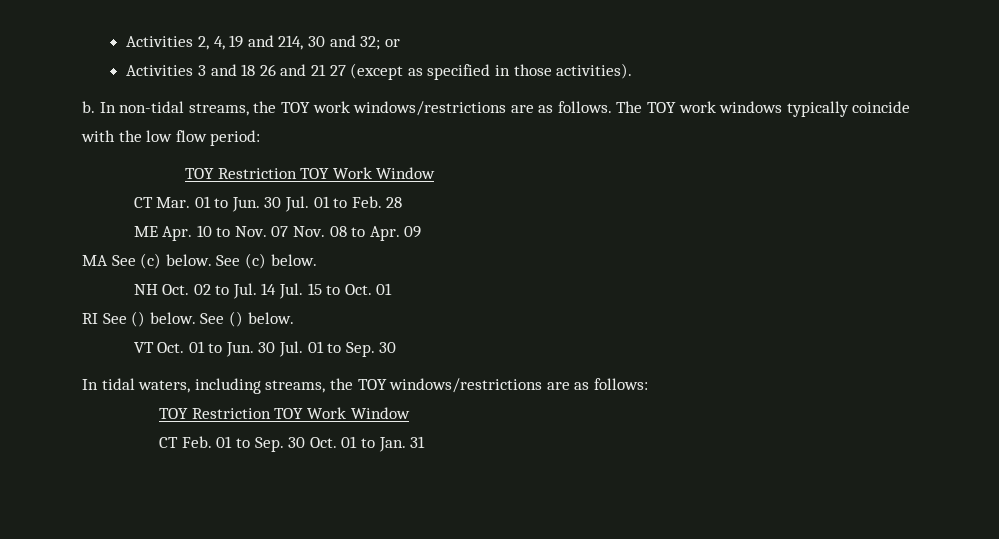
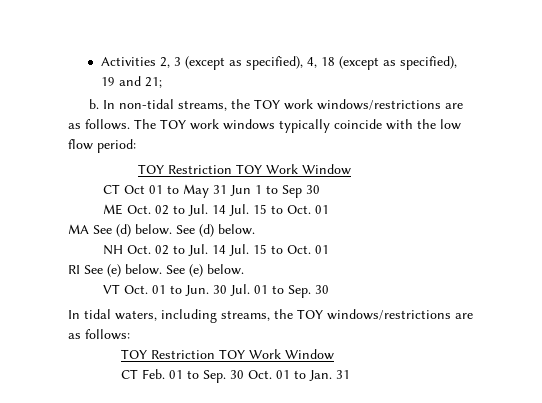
[213,35,400,50] [126,63,633,80] 4, 19 and 214, 30 and 32; or // Activities 3 and 18 26 and 21 27 (except as specified in those activities). -> [173,56,457,70] [100,76,162,88] 3 (except as specified), 4, 18 (except as specified), 19 and 21;
[156,196,403,212] [133,225,422,241] Mar. 01 to Jun. 30 Jul. 01 to Feb. 28 // ME Apr. 10 to Nov. 07 Nov. 08 to Apr. 09 -> [124,184,321,198] [103,204,330,216] Oct 01 to May 31 Jun 1 to Sep 30 // ME Oct. 02 to Jul. 14 Jul. 15 to Oct. 01
[140,253,266,269] (c) below. See (c) -> [116,224,214,237] (d) below. See (d)
[131,311,243,327] () below. See () -> [107,264,203,277] (e) below. See (e)

